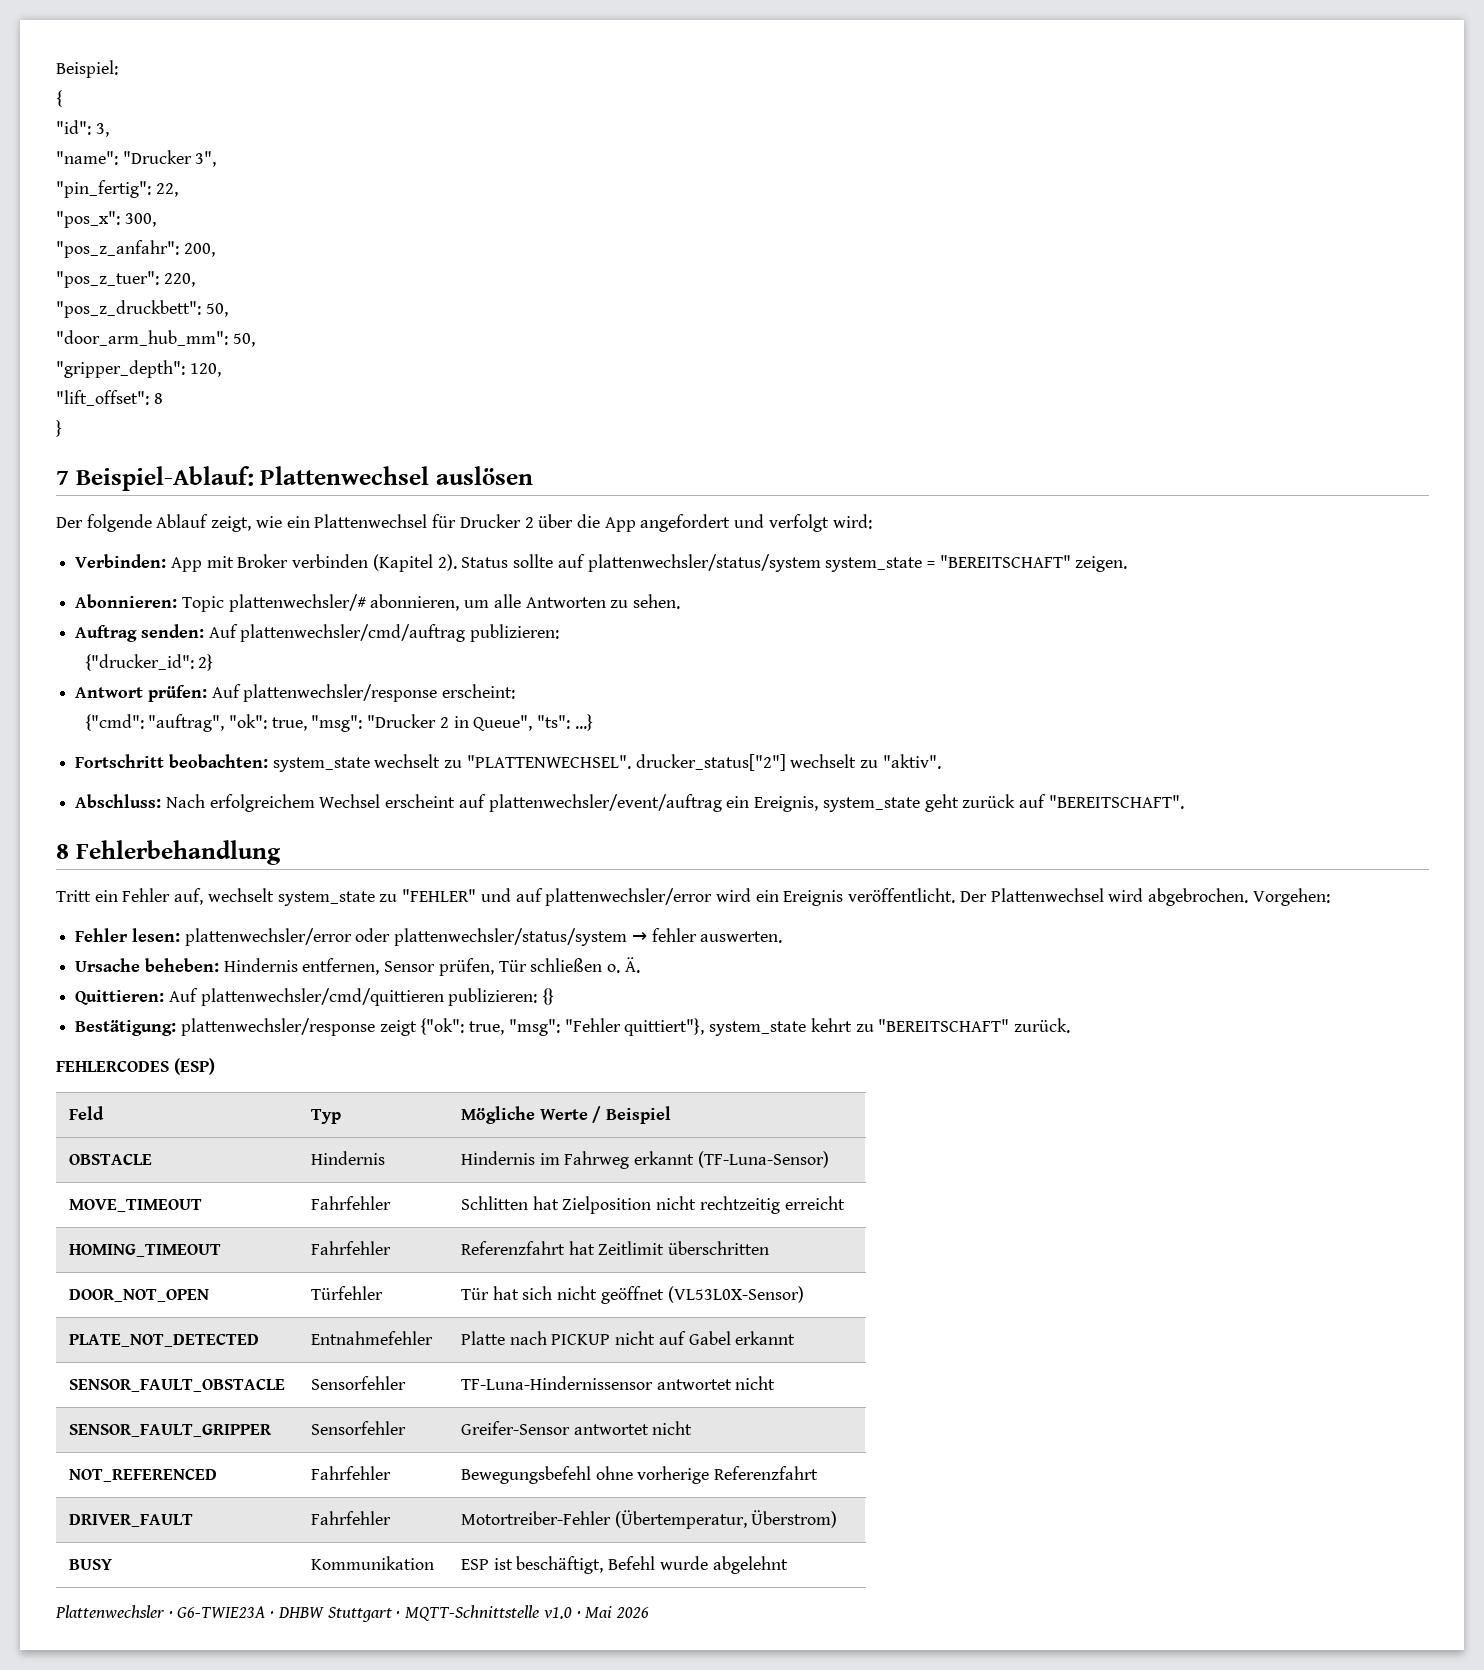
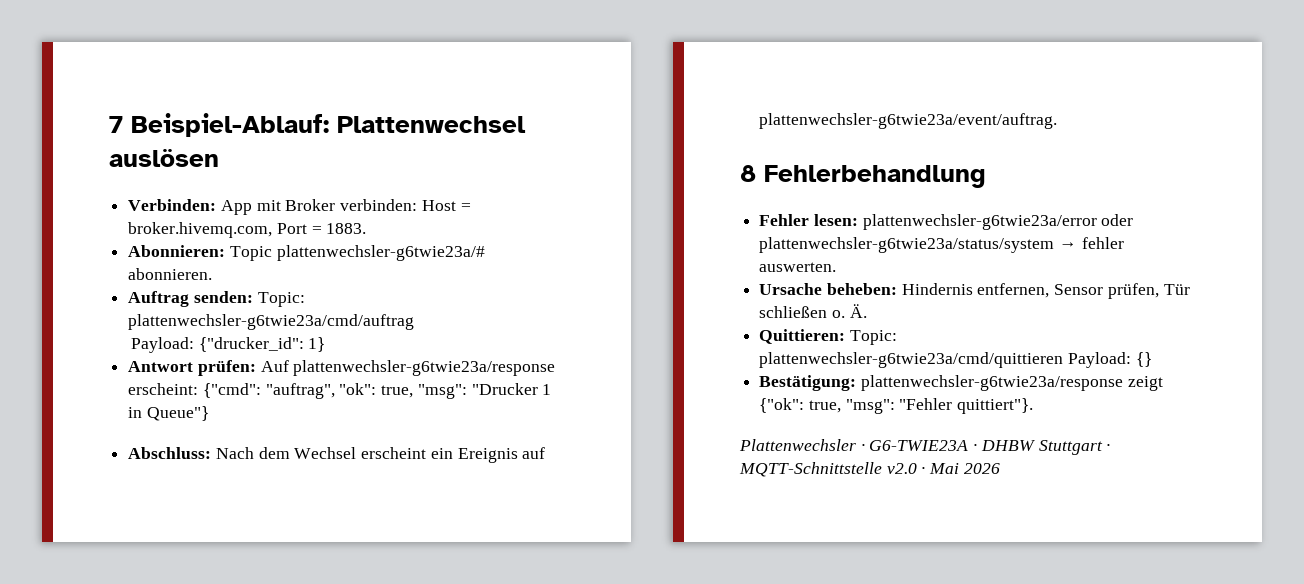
[56,60,118,78] [56,90,62,107] [56,120,109,137] [56,150,217,167] [56,180,178,198] [56,211,156,228] [56,240,215,258] [56,271,195,288] [56,300,228,318] [56,330,255,347] [56,360,221,378] [56,390,163,406] [56,420,62,437] [56,466,533,491] [56,514,872,532] [75,554,1128,572] [75,594,681,612] [75,624,560,642] [84,654,214,671] Beispiel: // { // "id": 3, // "name": "Drucker 3", // "pin_fertig": 22, // "pos_x": 300, // "pos_z_anfahr": 200, // "pos_z_tuer": 220, // "pos_z_druckbett": 50, // "door_arm_hub_mm": 50, // "gripper_depth": 120, // "lift_offset": 8 // } // 7 Beispiel-Ablauf: Plattenwechsel auslösen // Der folgende Ablauf zeigt, wie ein Plattenwechsel für Drucker 2 über die App angefordert und verfolgt wird: // Verbinden: App mit Broker verbinden (Kapitel 2). Status sollte auf plattenwechsler/status/system system_state = "BEREITSCHAFT" zeigen. // Abonnieren: Topic plattenwechsler/# abonnieren, um alle Antworten zu sehen. // Auftrag senden: Auf plattenwechsler/cmd/auftrag publizieren: // {"drucker_id": 2} -> [109,113,526,137] [109,148,219,167] [128,199,471,215] [128,222,367,238] [128,245,485,261] [128,268,213,280] [128,291,305,307] [128,314,415,330] [130,337,326,353] 7 Beispiel-Ablauf: Plattenwechsel auslösen // Verbinden: App mit Broker verbinden: Host = broker.hivemq.com, Port = 1883. // Abonnieren: Topic plattenwechsler-g6twie23a/# abonnieren. // Auftrag senden: Topic: plattenwechsler-g6twie23a/cmd/auftrag // Payload: {"drucker_id": 1}
[243,684,438,702] plattenwechsler/response -> [293,360,556,376] plattenwechsler-g6twie23a/response
(516, 691) // -> (199, 389) none
[439,714,593,731] [75,754,941,772] 2 in Queue", "ts": ...} // Fortschritt beobachten: system_state wechselt zu "PLATTENWECHSEL". drucker_status["2"] wechselt zu "aktiv". -> [542,384,552,395] [128,406,209,421] 1 in Queue"}
[209,794,315,812] erfolgreichem -> [258,447,290,459] dem
[458,794,1184,812] [56,840,281,865] [56,888,1330,906] auf plattenwechsler/event/auftrag ein Ereignis, system_state geht zurück auf "BEREITSCHAFT". // 8 Fehlerbehandlung // Tritt ein Fehler auf, wechselt system_state zu "FEHLER" und auf plattenwechsler/error wird ein Ereignis veröffentlicht. Der Plattenwechsel wird abgebrochen. Vorgehen: -> [430,447,546,463] [759,113,1058,129] [740,165,986,188] ein Ereignis auf plattenwechsler-g6twie23a/event/auftrag. // 8 Fehlerbehandlung
[184,928,628,946] plattenwechsler/error oder plattenwechsler/status/system -> [862,214,1134,230] [759,237,1055,253] plattenwechsler-g6twie23a/error oder plattenwechsler-g6twie23a/status/system
[168,988,538,1006] Auf plattenwechsler/cmd/quittieren publizieren: -> [849,330,897,345] [759,352,1131,368] Topic: plattenwechsler-g6twie23a/cmd/quittieren Payload:
[180,1018,375,1036] plattenwechsler/response -> [860,375,1123,391] plattenwechsler-g6twie23a/response
[624,1018,1070,1036] [56,1058,215,1075] [68,1106,104,1120] [310,1109,341,1124] [460,1106,672,1124] [68,1154,152,1165] [310,1151,385,1165] [460,1151,829,1169] [68,1199,202,1212] [310,1196,391,1210] [460,1196,845,1214] [68,1244,221,1257] [310,1241,391,1255] [460,1241,770,1255] [68,1289,209,1302] [310,1286,383,1300] [460,1286,804,1304] [68,1334,259,1347] [310,1331,433,1345] [460,1331,796,1345] [68,1379,285,1392] [310,1376,406,1390] [460,1376,776,1390] [68,1424,272,1437] [310,1421,406,1435] [460,1421,693,1435] [68,1469,217,1482] [310,1466,391,1480] [460,1466,819,1484] [68,1514,193,1527] [310,1511,391,1525] [460,1510,838,1529] [68,1559,112,1570] [310,1556,434,1570] [460,1556,788,1574] quittiert"}, system_state kehrt zu "BEREITSCHAFT" zurück. // FEHLERCODES (ESP) // Feld | Typ | Mögliche Werte / Beispiel // OBSTACLE | Hindernis | Hindernis im Fahrweg erkannt (TF-Luna-Sensor) // MOVE_TIMEOUT | Fahrfehler | Schlitten hat Zielposition nicht rechtzeitig erreicht // HOMING_TIMEOUT | Fahrfehler | Referenzfahrt hat Zeitlimit überschritten // DOOR_NOT_OPEN | Türfehler | Tür hat sich nicht geöffnet (VL53L0X-Sensor) // PLATE_NOT_DETECTED | Entnahmefehler | Platte nach PICKUP nicht auf Gabel erkannt // SENSOR_FAULT_OBSTACLE | Sensorfehler | TF-Luna-Hindernissensor antwortet nicht // SENSOR_FAULT_GRIPPER | Sensorfehler | Greifer-Sensor antwortet nicht // NOT_REFERENCED | Fahrfehler | Bewegungsbefehl ohne vorherige Referenzfahrt // DRIVER_FAULT | Fahrfehler | Motortreiber-Fehler (Übertemperatur, Überstrom) // BUSY | Kommunikation | ESP ist beschäftigt, Befehl wurde abgelehnt -> [957,398,1034,414] quittiert"}.
[543,1607,572,1619] v1.0 -> [886,463,917,474] v2.0

